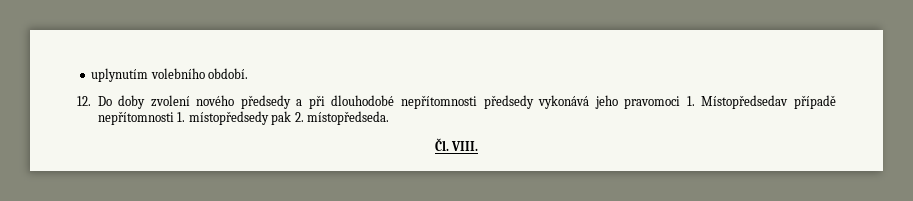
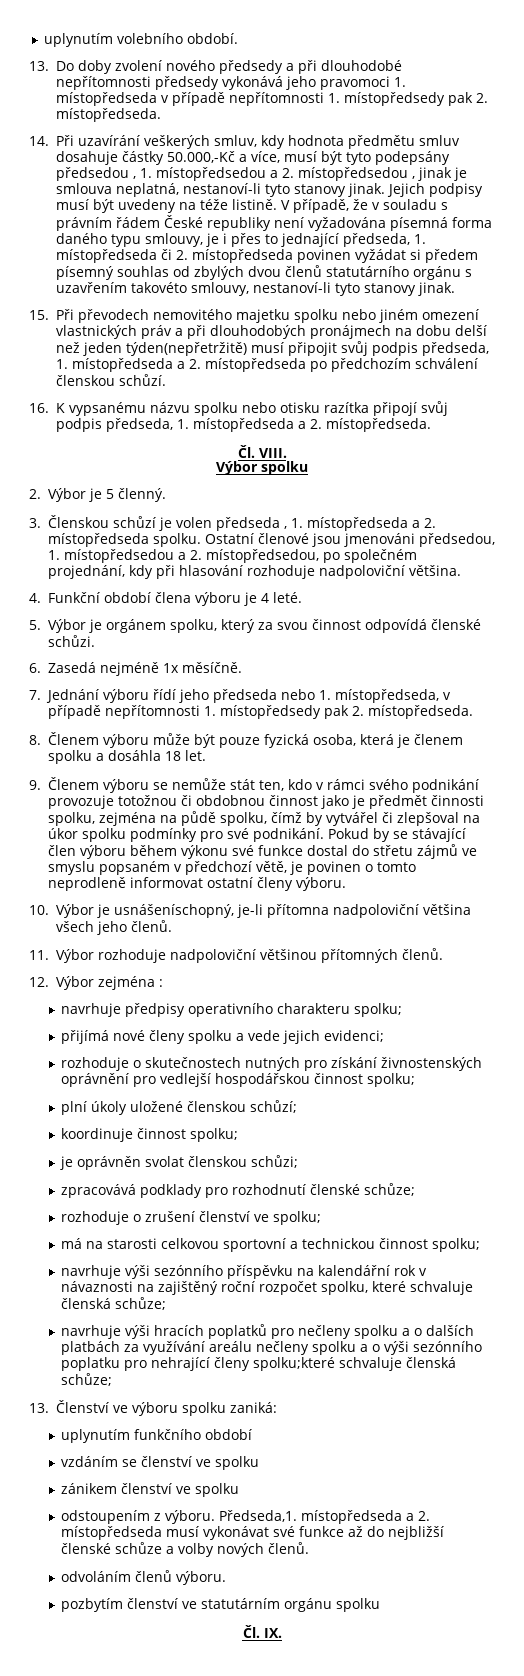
[77,96,91,106] 12. -> [29,61,49,71] 13.
[701,95,837,109] [97,111,390,125] [434,138,479,151] Místopředsedav případě nepřítomnosti 1. místopředsedy pak 2. místopředseda. // Čl. VIII. -> [55,92,488,106] [55,108,161,122] [29,135,460,149] [55,151,450,165] [55,167,467,181] [55,183,483,197] [55,199,448,213] [55,215,492,231] [55,233,426,247] [55,249,478,263] [55,265,472,280] [55,282,455,296] [29,309,479,323] [55,325,487,339] [55,341,489,356] [55,358,478,372] [55,374,166,386] [29,401,448,416] [55,418,431,432] [237,445,287,458] [216,461,308,475] [29,488,166,502] [29,515,436,531] [47,533,495,547] [47,549,417,563] [47,565,461,579] [29,592,302,606] [29,619,481,633] [47,635,95,647] [29,662,242,676] [29,689,451,703] [47,705,473,719] [29,732,463,748] [47,750,206,764] [29,777,479,793] [47,795,484,809] [47,811,480,826] [47,828,466,842] [47,844,477,859] [47,861,416,875] [47,877,346,891] [29,904,471,918] [55,920,172,935] [29,948,443,963] [29,976,163,990] [61,1003,403,1017] [61,1030,385,1044] [61,1057,483,1071] [61,1073,416,1087] [61,1100,298,1115] [61,1128,239,1142] [60,1155,299,1170] [61,1183,416,1198] [61,1211,322,1225] [61,1238,481,1252] [61,1265,428,1279] [61,1281,474,1295] [61,1297,167,1310] [61,1324,475,1339] [61,1341,483,1355] [61,1357,457,1371] [61,1373,113,1386] [29,1400,277,1416] [61,1429,253,1443] [61,1456,260,1470] [61,1483,240,1497] [61,1510,431,1524] [61,1526,445,1540] [61,1542,310,1557] [61,1570,227,1585] [61,1598,381,1612] [242,1625,282,1638] místopředseda v případě nepřítomnosti 1. místopředsedy pak 2. místopředseda. // 14. Při uzavírání veškerých smluv, kdy hodnota předmětu smluv dosahuje částky 50.000,-Kč a více, musí být tyto podepsány předsedou , 1. místopředsedou a 2. místopředsedou , jinak je smlouva neplatná, nestanoví-li tyto stanovy jinak. Jejich podpisy musí být uvedeny na téže listině. V případě, že v souladu s právním řádem České republiky není vyžadována písemná forma daného typu smlouvy, je i přes to jednající předseda, 1. místopředseda či 2. místopředseda povinen vyžádat si předem písemný souhlas od zbylých dvou členů statutárního orgánu s uzavřením takovéto smlouvy, nestanoví-li tyto stanovy jinak. // 15. Při převodech nemovitého majetku spolku nebo jiném omezení vlastnických práv a při dlouhodobých pronájmech na dobu delší než jeden týden(nepřetržitě) musí připojit svůj podpis předseda, 1. místopředseda a 2. místopředseda po předchozím schválení členskou schůzí. // 16. K vypsanému názvu spolku nebo otisku razítka připojí svůj podpis předseda, 1. místopředseda a 2. místopředseda. // Čl. VIII. // Výbor spolku // 2. Výbor je 5 členný. // 3. Členskou schůzí je volen předseda , 1. místopředseda a 2. místopředseda spolku. Ostatní členové jsou jmenováni předsedou, 1. místopředsedou a 2. místopředsedou, po společném projednání, kdy při hlasování rozhoduje nadpoloviční většina. // 4. Funkční období člena výboru je 4 leté. // 5. Výbor je orgánem spolku, který za svou činnost odpovídá členské schůzi. // 6. Zasedá nejméně 1x měsíčně. // 7. Jednání výboru řídí jeho předseda nebo 1. místopředseda, v případě nepřítomnosti 1. místopředsedy pak 2. místopředseda. // 8. Členem výboru může být pouze fyzická osoba, která je členem spolku a dosáhla 18 let. // 9. Členem výboru se nemůže stát ten, kdo v rámci svého podnikání provozuje totožnou či obdobnou činnost jako je předmět činnosti spolku, zejména na půdě spolku, čímž by vytvářel či zlepšoval na úkor spolku podmínky pro své podnikání. Pokud by se stávající člen výboru během výkonu své funkce dostal do střetu zájmů ve smyslu popsaném v předchozí větě, je povinen o tomto neprodleně informovat ostatní členy výboru. // 10. Výbor je usnášeníschopný, je-li přítomna nadpoloviční většina všech jeho členů. // 11. Výbor rozhoduje nadpoloviční většinou přítomných členů. // 12. Výbor zejména : // navrhuje předpisy operativního charakteru spolku; // přijímá nové členy spolku a vede jejich evidenci; // rozhoduje o skutečnostech nutných pro získání živnostenských oprávnění pro vedlejší hospodářskou činnost spolku; // plní úkoly uložené členskou schůzí; // koordinuje činnost spolku; // je oprávněn svolat členskou schůzi; // zpracovává podklady pro rozhodnutí členské schůze; // rozhoduje o zrušení členství ve spolku; // má na starosti celkovou sportovní a technickou činnost spolku; // navrhuje výši sezónního příspěvku na kalendářní rok v návaznosti na zajištěný roční rozpočet spolku, které schvaluje členská schůze; // navrhuje výši hracích poplatků pro nečleny spolku a o dalších platbách za využívání areálu nečleny spolku a o výši sezónního poplatku pro nehrající členy spolku;které schvaluje členská schůze; // 13. Členství ve výboru spolku zaniká: // uplynutím funkčního období // vzdáním se členství ve spolku // zánikem členství ve spolku // odstoupením z výboru. Předseda,1. místopředseda a 2. místopředseda musí vykonávat své funkce až do nejbližší členské schůze a volby nových členů. // odvoláním členů výboru. // pozbytím členství ve statutárním orgánu spolku // Čl. IX.

